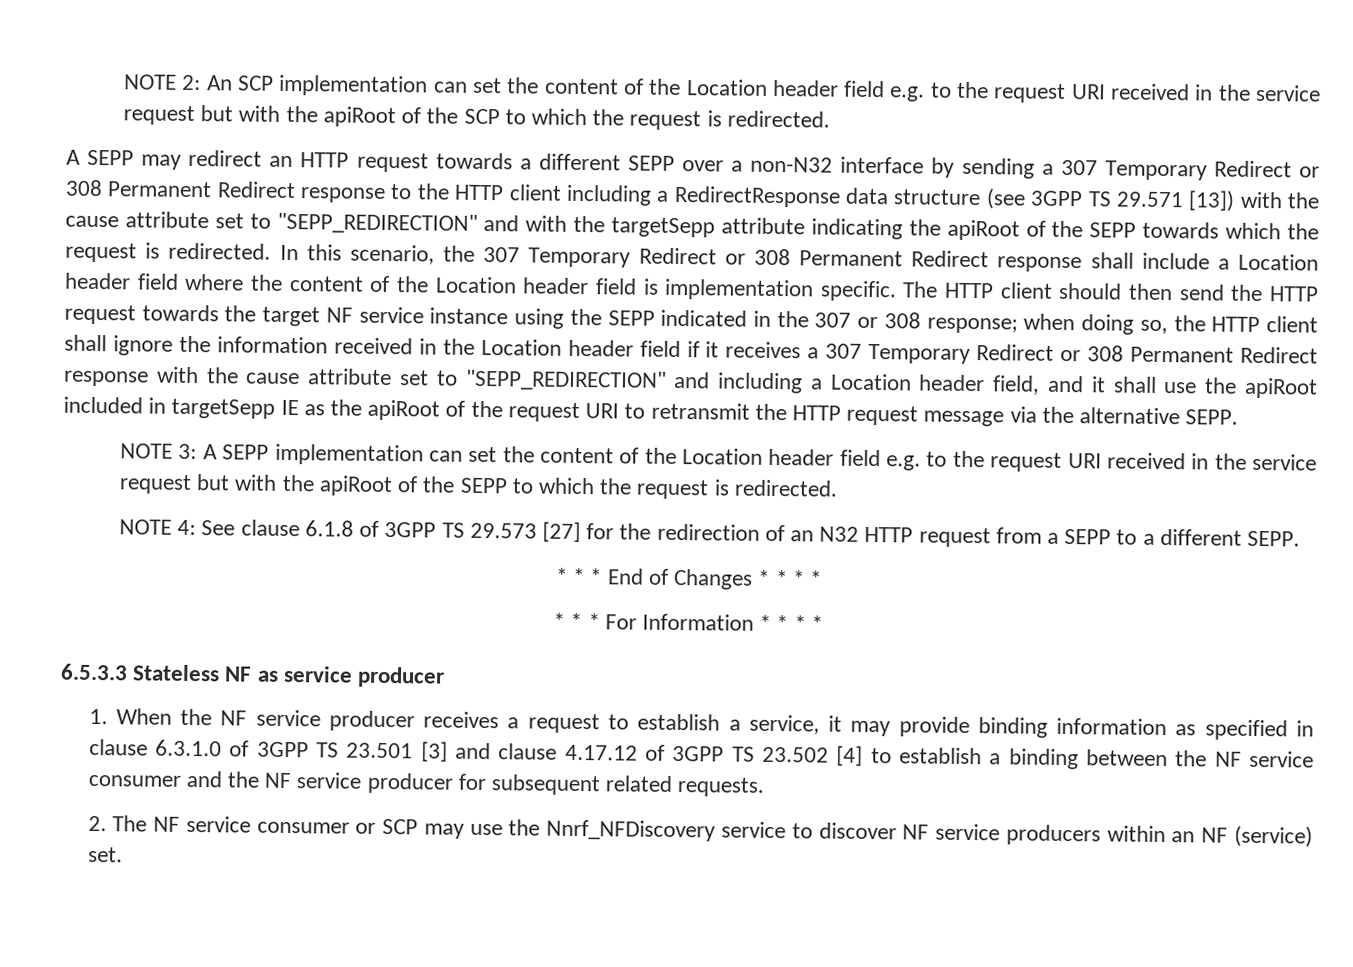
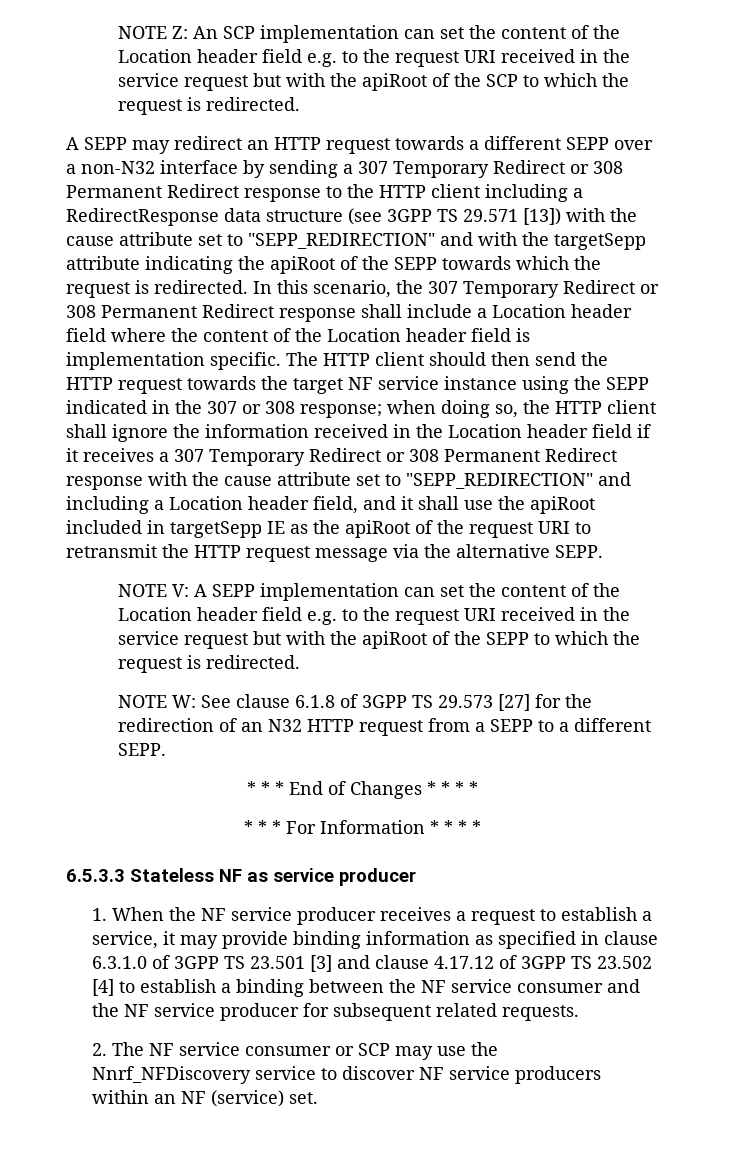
[124,74,202,91] NOTE 2: -> [118,26,189,39] NOTE Z:
[178,443,198,460] 3: -> [172,584,190,597] V:
[177,519,197,536] 4: -> [172,695,197,708] W:

